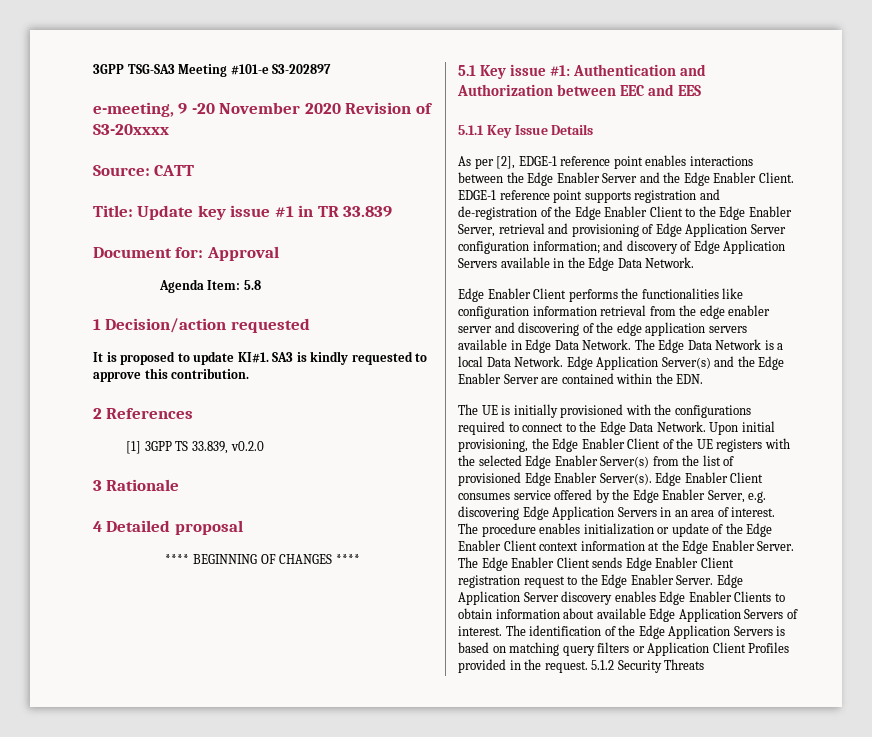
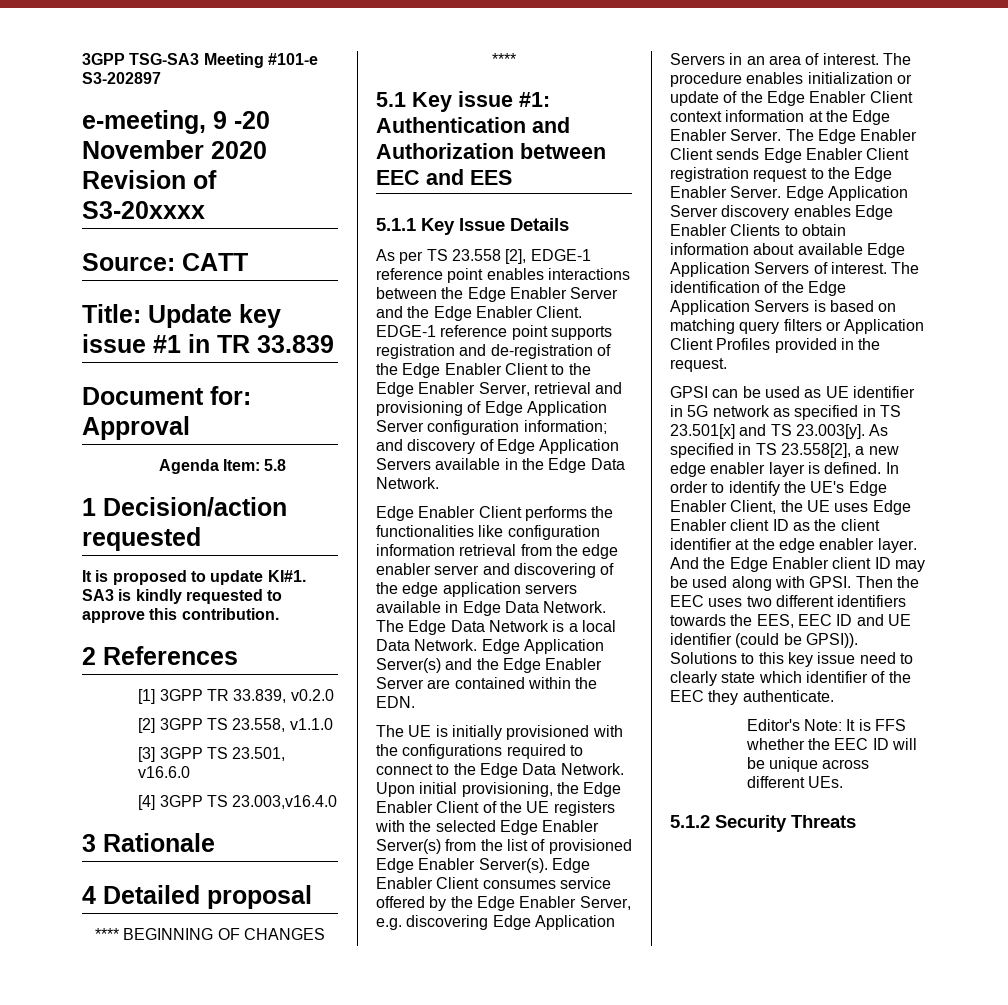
[175,441,189,451] TS -> [206,689,229,701] TR
(264, 446) none -> [138,718,333,733] [138,747,286,762] [138,766,191,778] [138,795,338,810] // [2] 3GPP TS 23.558, v1.1.0 // [3] 3GPP TS 23.501, v16.6.0 // [4] 3GPP TS 23.003,v16.4.0
(494, 163) none -> [426,249,501,261] TS 23.558
(588, 667) none -> [670,386,915,398] [670,405,901,420] [670,424,889,439] [670,443,899,458] [670,462,899,477] [670,481,887,496] [670,500,911,515] [670,519,880,531] [670,538,917,553] [670,557,925,572] [670,576,919,591] [670,595,907,607] [670,614,911,628] [670,633,858,648] [670,652,913,667] [670,671,911,686] [670,690,834,705] [746,719,907,731] [745,738,918,750] [746,757,870,772] [746,776,844,788] // GPSI can be used as UE identifier in 5G network as specified in TS 23.501[x] and TS 23.003[y]. As specified in TS 23.558[2], a new edge enabler layer is defined. In order to identify the UE's Edge Enabler Client, the UE uses Edge Enabler client ID as the client identifier at the edge enabler layer. And the Edge Enabler client ID may be used along with GPSI. Then the EEC uses two different identifiers towards the EES, EEC ID and UE identifier (could be GPSI)). Solutions to this key issue need to clearly state which identifier of the EEC they authenticate. // Editor's Note: It is FFS whether the EEC ID will be unique across different UEs. //

